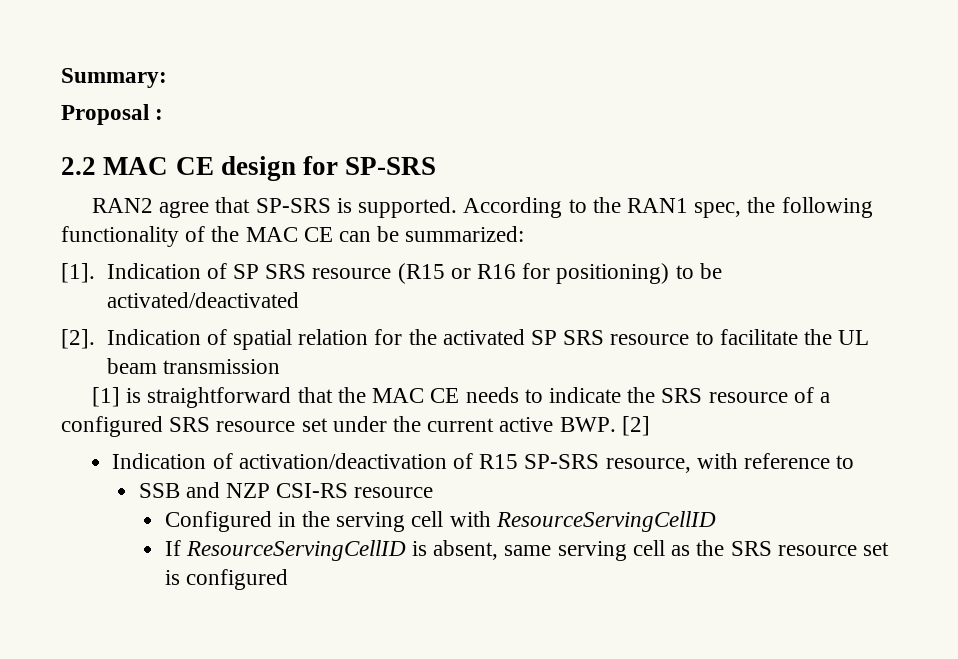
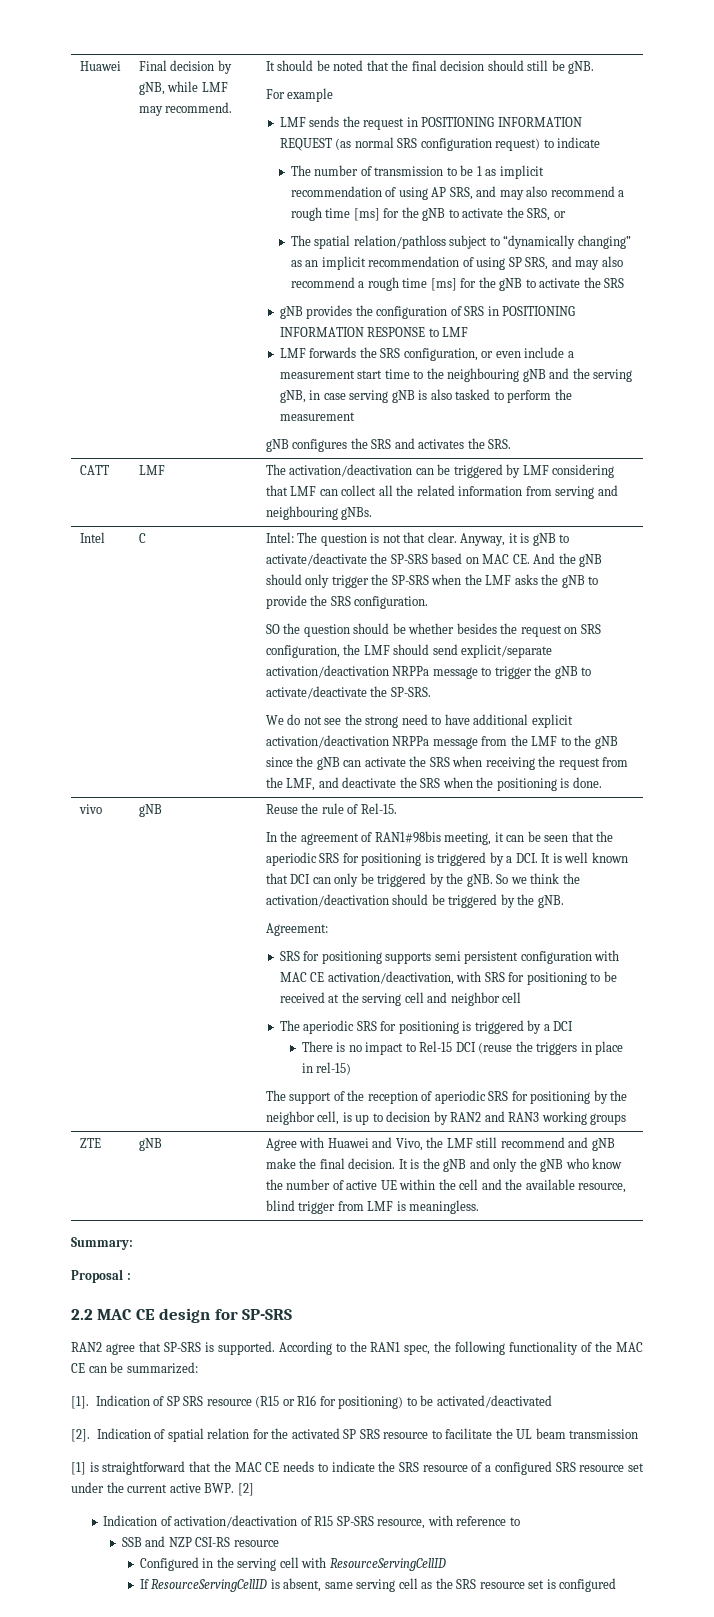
(61, 78) none -> [79,61,121,71] [138,60,232,74] [138,81,228,95] [138,102,233,116] [265,60,595,74] [265,88,334,102] [279,116,582,130] [279,137,601,151] [290,165,544,179] [290,186,625,200] [290,207,566,221] [290,235,631,249] [290,256,623,270] [290,277,625,291] [279,305,576,319] [279,327,469,337] [279,347,574,361] [279,368,633,382] [279,389,572,403] [279,412,355,421] [265,438,512,452] [79,465,109,475] [138,465,165,475] [265,464,615,478] [265,485,618,499] [265,506,373,520] [79,532,105,543] [138,533,146,543] [265,532,570,546] [265,553,603,567] [265,574,599,588] [265,595,429,609] [265,623,601,637] [265,644,553,658] [265,665,592,679] [265,686,431,699] [265,714,573,728] [265,735,618,749] [265,756,629,770] [265,777,602,791] [78,804,102,814] [138,804,162,817] [265,803,397,814] [265,831,614,845] [265,852,628,866] [265,873,580,887] [265,894,564,908] [265,923,328,936] [279,950,620,964] [279,971,617,985] [279,992,522,1006] [279,1020,574,1034] [301,1041,624,1055] [301,1062,352,1075] [265,1090,628,1104] [265,1111,627,1125] [79,1138,101,1148] [138,1138,162,1151] [265,1137,615,1151] [265,1158,623,1172] [265,1179,627,1193] [265,1200,480,1214] Huawei | Final decision by gNB, while LMF may recommend. | It should be noted that the final decision should still be gNB. // For example // LMF sends the request in POSITIONING INFORMATION REQUEST (as normal SRS configuration request) to indicate // The number of transmission to be 1 as implicit recommendation of using AP SRS, and may also recommend a rough time [ms] for the gNB to activate the SRS, or // The spatial relation/pathloss subject to “dynamically changing” as an implicit recommendation of using SP SRS, and may also recommend a rough time [ms] for the gNB to activate the SRS // gNB provides the configuration of SRS in POSITIONING INFORMATION RESPONSE to LMF // LMF forwards the SRS configuration, or even include a measurement start time to the neighbouring gNB and the serving gNB, in case serving gNB is also tasked to perform the measurement // gNB configures the SRS and activates the SRS. // CATT | LMF | The activation/deactivation can be triggered by LMF considering that LMF can collect all the related information from serving and neighbouring gNBs. // Intel | C | Intel: The question is not that clear. Anyway, it is gNB to activate/deactivate the SP-SRS based on MAC CE. And the gNB should only trigger the SP-SRS when the LMF asks the gNB to provide the SRS configuration. // SO the question should be whether besides the request on SRS configuration, the LMF should send explicit/separate activation/deactivation NRPPa message to trigger the gNB to activate/deactivate the SP-SRS. // We do not see the strong need to have additional explicit activation/deactivation NRPPa message from the LMF to the gNB since the gNB can activate the SRS when receiving the request from the LMF, and deactivate the SRS when the positioning is done. // vivo | gNB | Reuse the rule of Rel-15. // In the agreement of RAN1#98bis meeting, it can be seen that the aperiodic SRS for positioning is triggered by a DCI. It is well known that DCI can only be triggered by the gNB. So we think the activation/deactivation should be triggered by the gNB. // Agreement: // SRS for positioning supports semi persistent configuration with MAC CE activation/deactivation, with SRS for positioning to be received at the serving cell and neighbor cell // The aperiodic SRS for positioning is triggered by a DCI // There is no impact to Rel-15 DCI (reuse the triggers in place in rel-15) // The support of the reception of aperiodic SRS for positioning by the neighbor cell, is up to decision by RAN2 and RAN3 working groups // ZTE | gNB | Agree with Huawei and Vivo, the LMF still recommend and gNB make the final decision. It is the gNB and only the gNB who know the number of active UE within the cell and the available resource, blind trigger from LMF is meaningless. //

